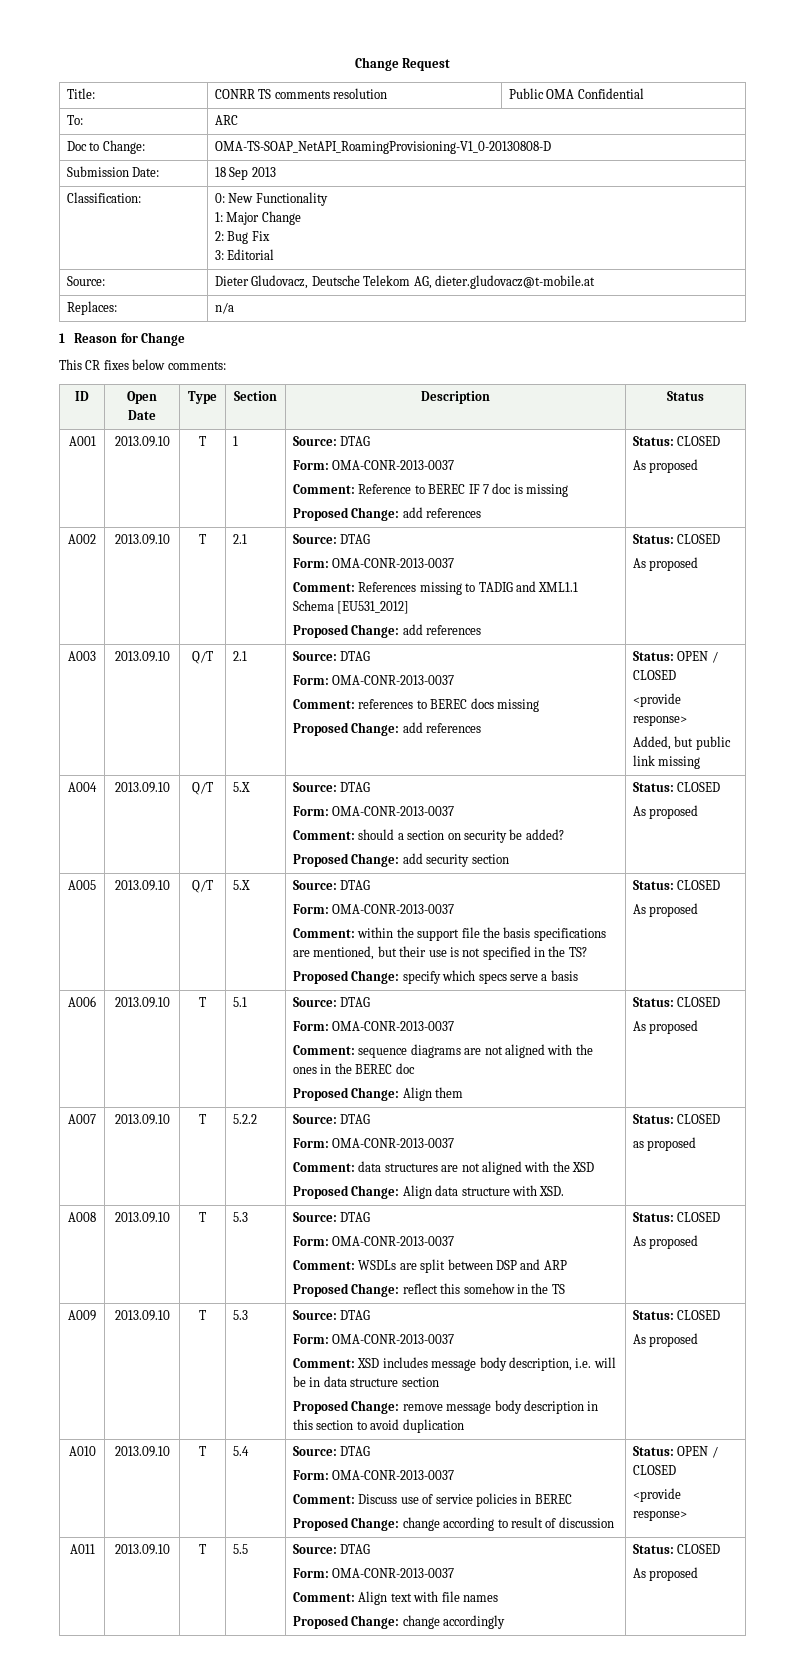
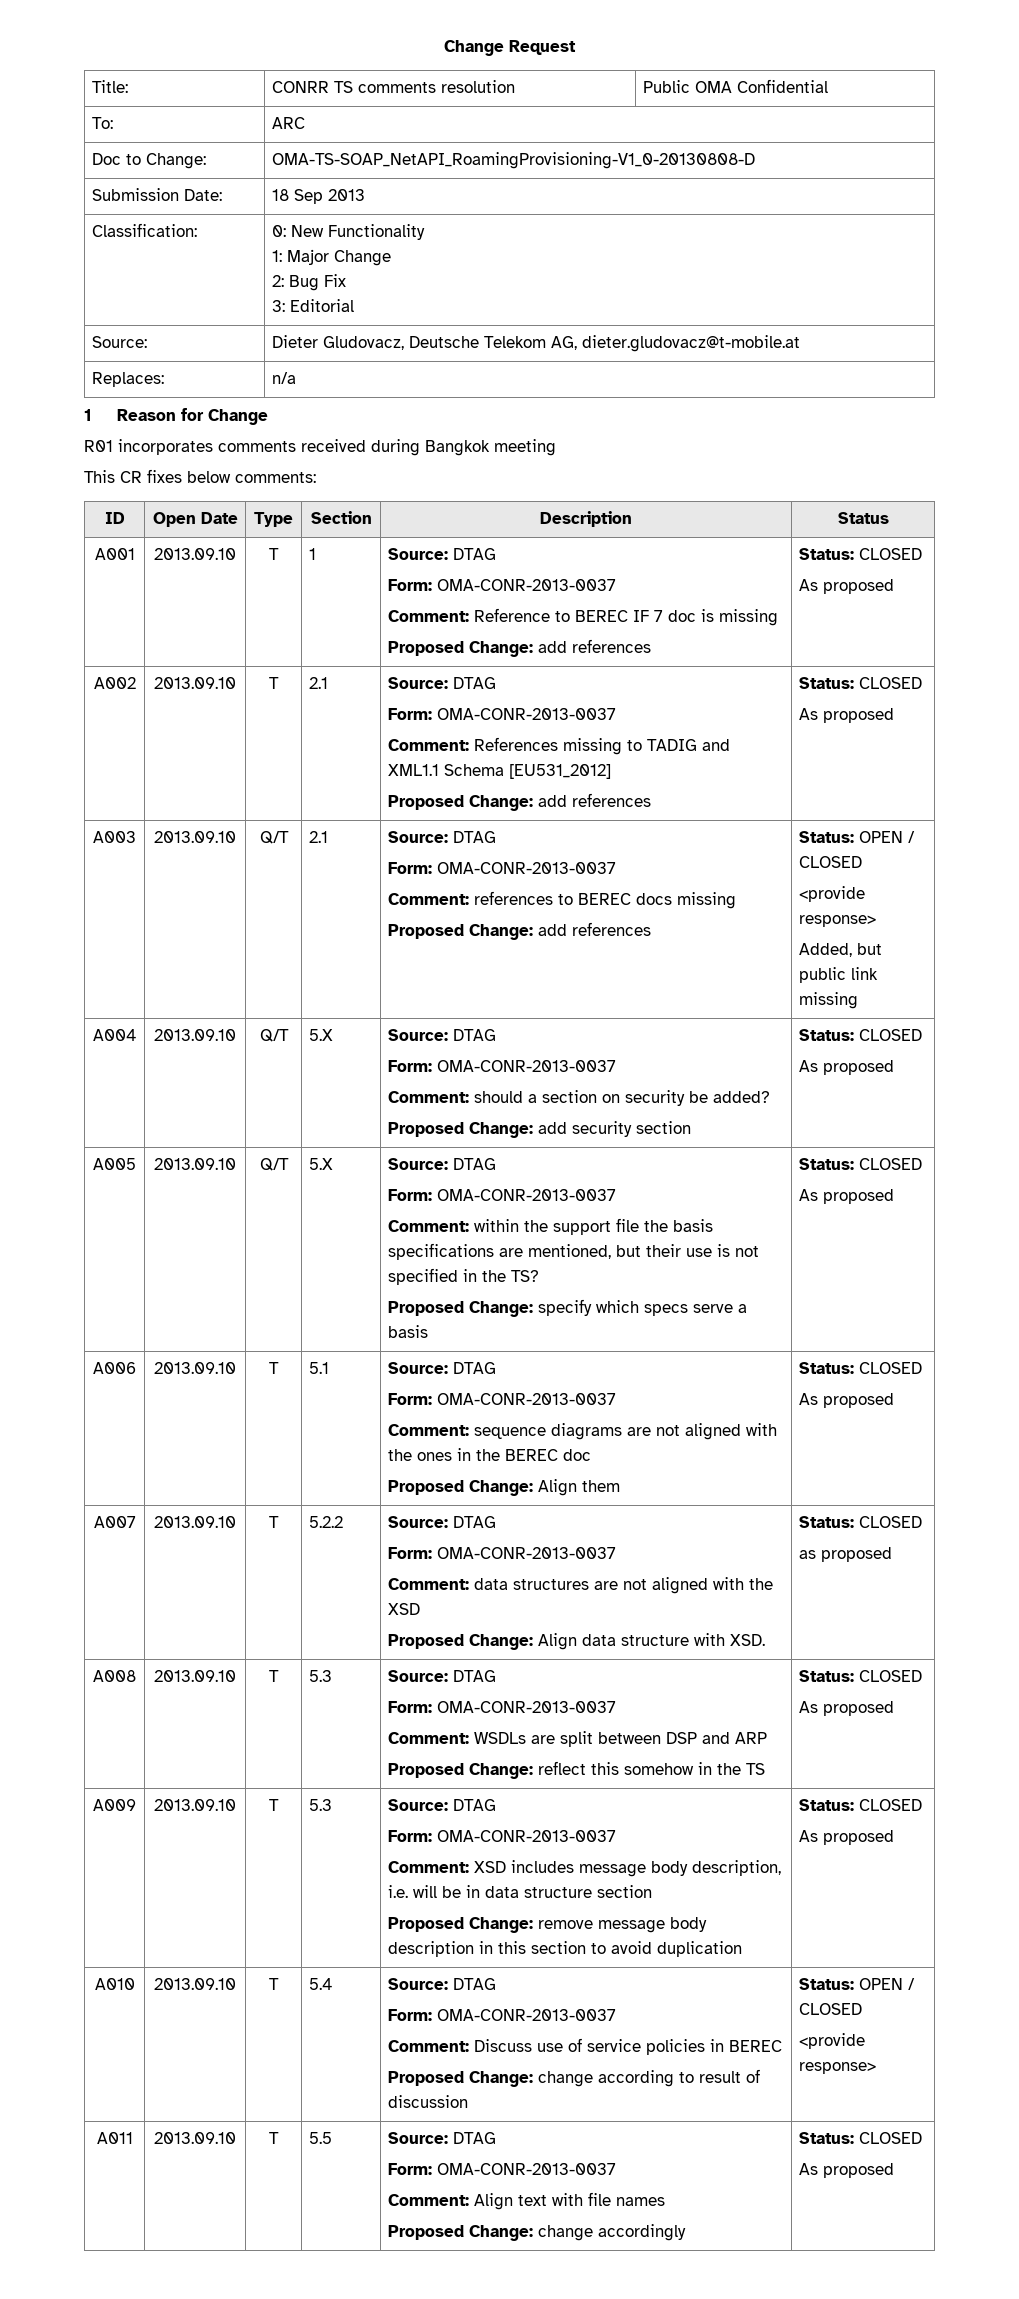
(185, 339) none -> [84,439,556,456] // R01 incorporates comments received during Bangkok meeting

